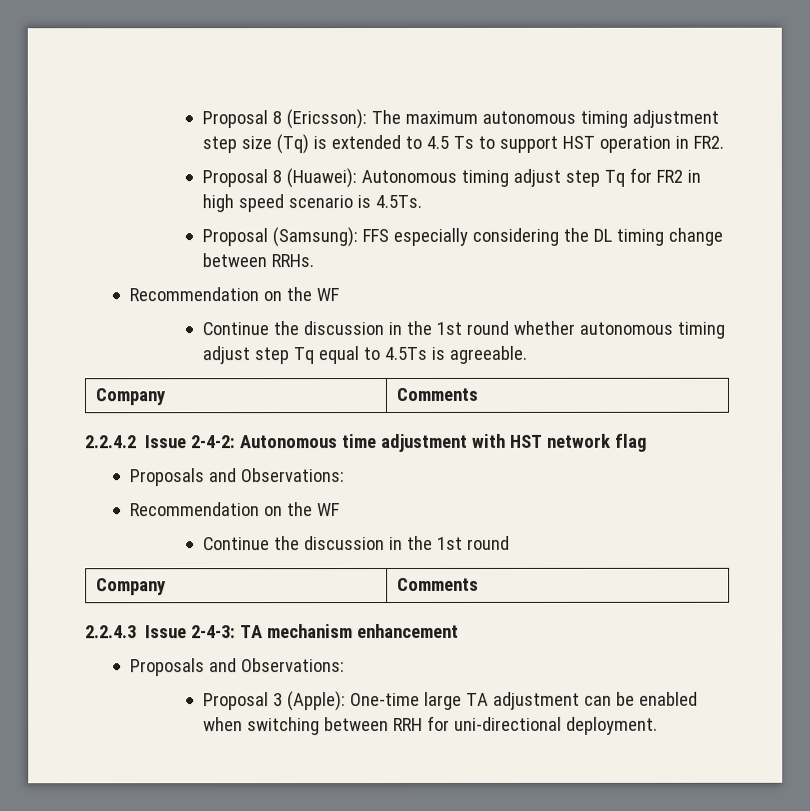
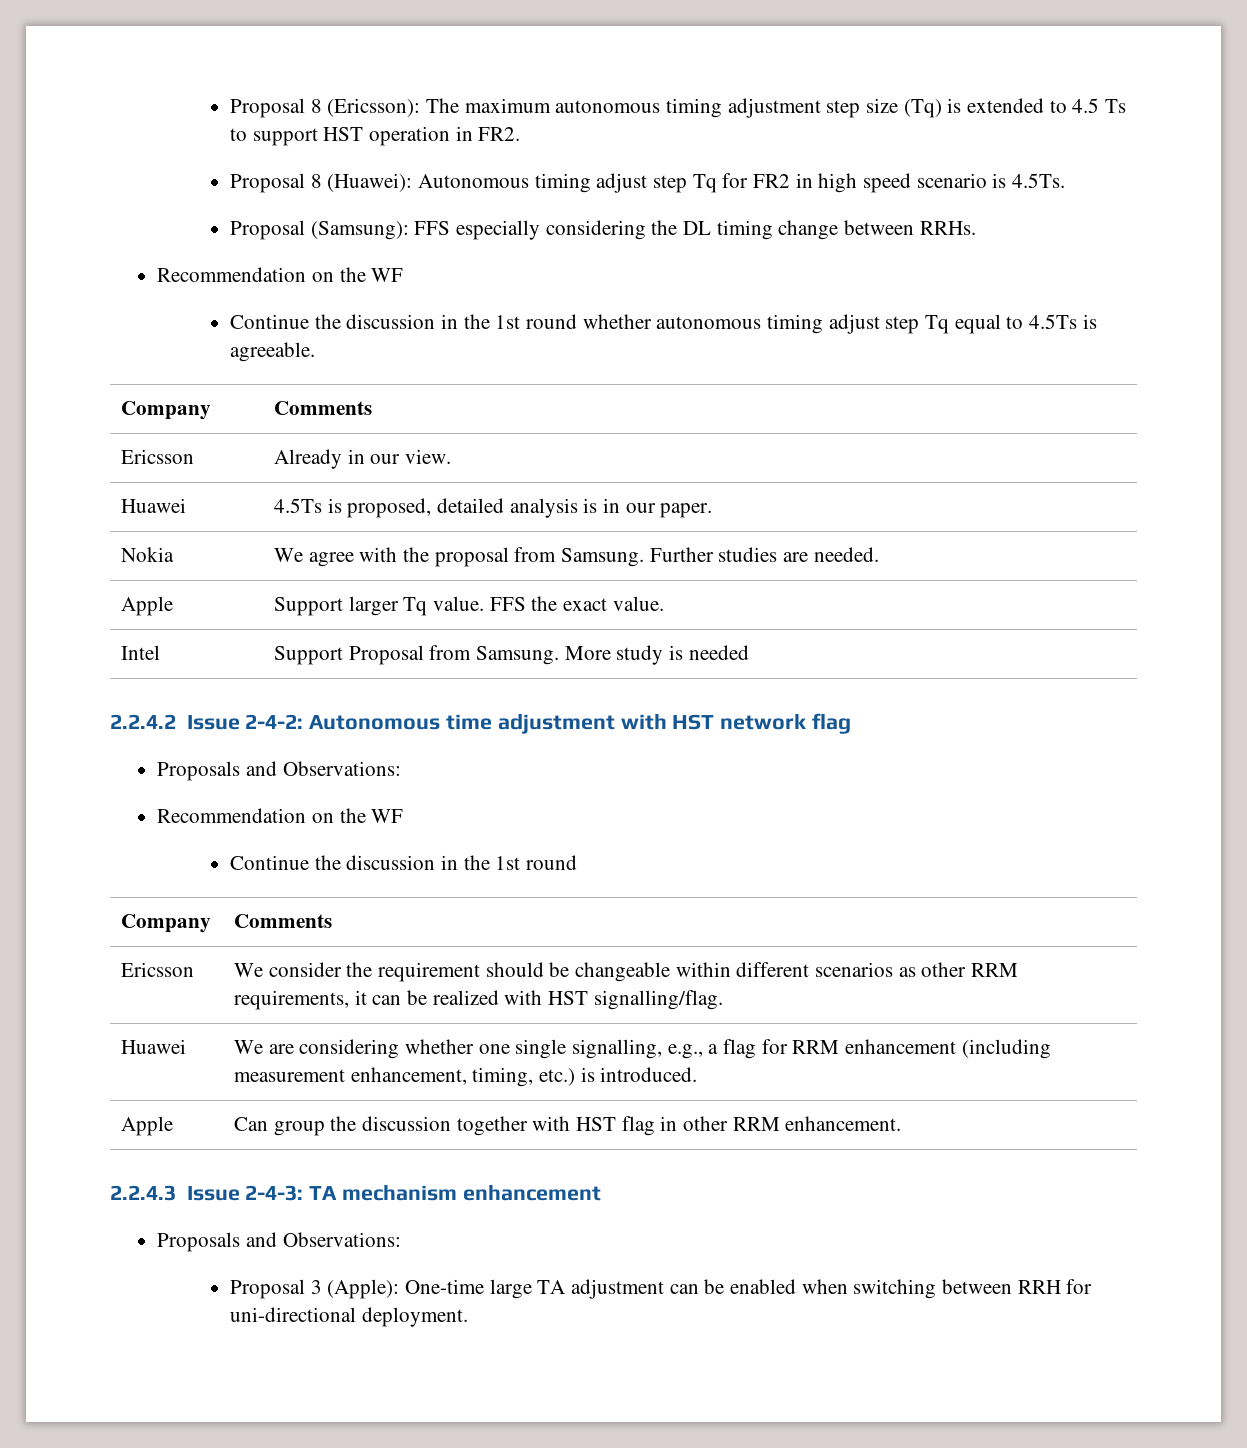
(478, 394) none -> [121,449,195,464] [274,449,452,469] [121,498,187,513] [274,498,713,518] [121,547,175,562] [274,547,879,567] [121,596,174,616] [274,596,664,616] [121,645,161,660] [274,645,749,665] // Ericsson | Already in our view. // Huawei | 4.5Ts is proposed, detailed analysis is in our paper. // Nokia | We agree with the proposal from Samsung. Further studies are needed. // Apple | Support larger Tq value. FFS the exact value. // Intel | Support Proposal from Samsung. More study is needed
(479, 584) none -> [121,962,195,977] [234,962,1019,982] [234,990,723,1010] [121,1039,187,1054] [234,1039,1051,1059] [234,1067,698,1087] [121,1116,174,1136] [234,1116,902,1136] // Ericsson | We consider the requirement should be changeable within different scenarios as other RRM requirements, it can be realized with HST signalling/flag. // Huawei | We are considering whether one single signalling, e.g., a flag for RRM enhancement (including measurement enhancement, timing, etc.) is introduced. // Apple | Can group the discussion together with HST flag in other RRM enhancement.

